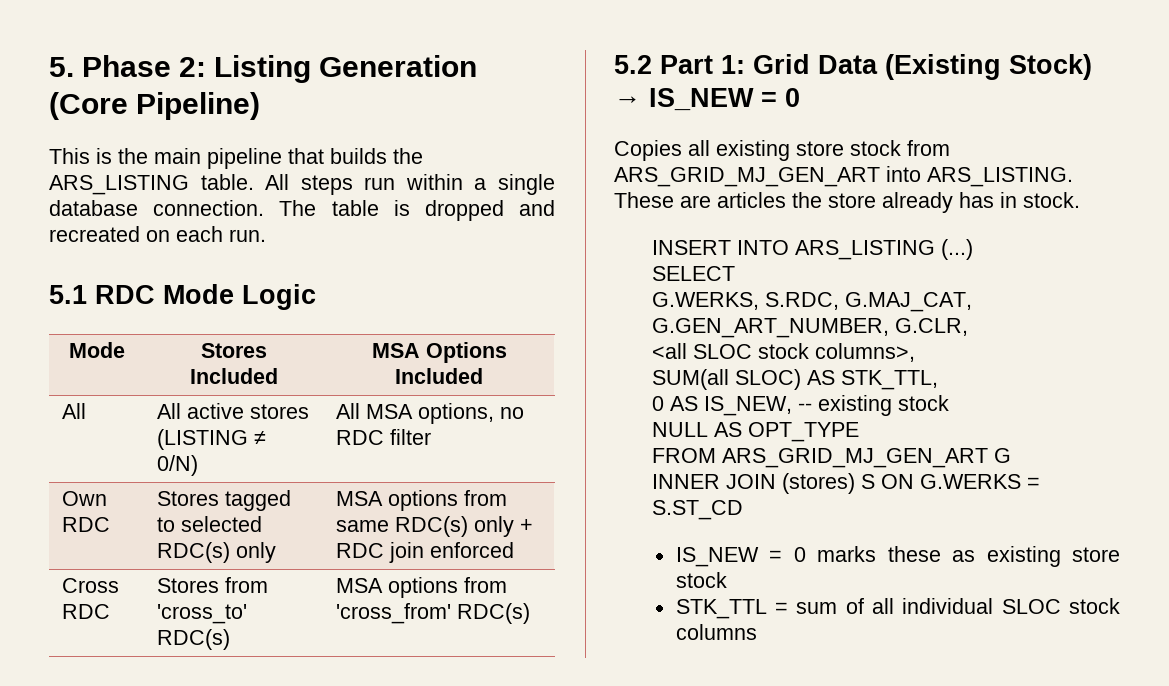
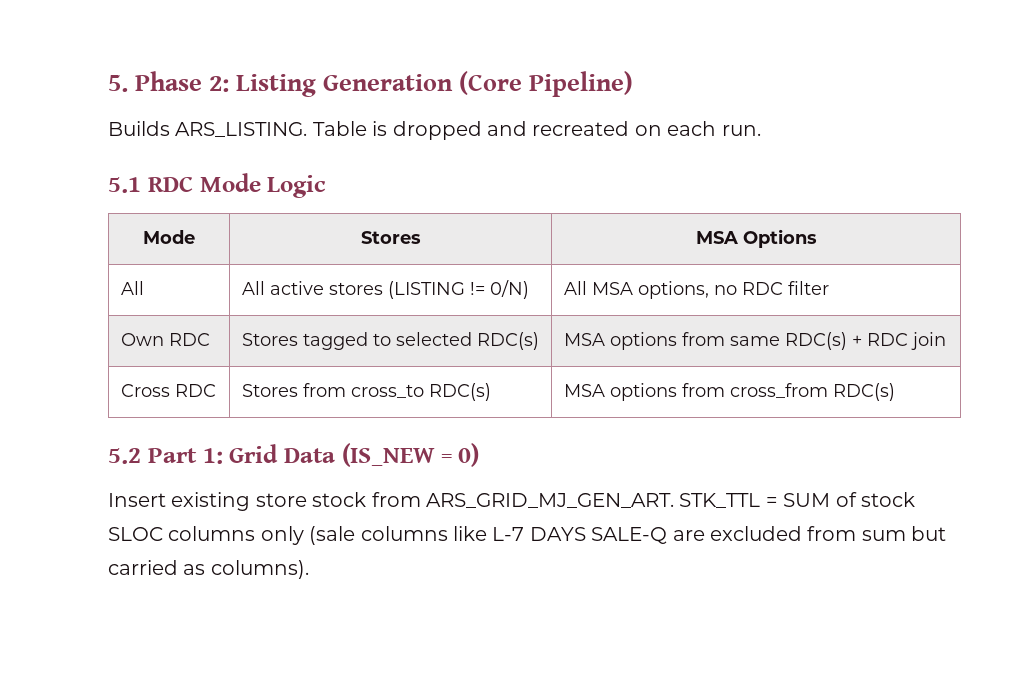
[49,148,423,169] [49,174,555,195] [49,200,379,216] This is the main pipeline that builds the ARS_LISTING table. All steps run within a single database connection. The table -> [108,121,367,137] Builds ARS_LISTING. Table
[190,368,278,384] Included -> (421, 237) none
[395,368,483,384] Included -> (817, 238) none
[254,431,267,445] ≠ -> [469,282,485,295] !=
[236,542,277,563] only -> (539, 341) none
[474,516,515,537] only -> (847, 341) none
[430,542,515,558] enforced -> (946, 341) none
[157,604,248,624] [157,629,231,650] [336,577,508,598] [336,603,452,624] 'cross_to' RDC(s) | MSA options from 'cross_from' -> [350,383,491,401] [563,383,828,401] cross_to RDC(s) | MSA options from cross_from
[885,54,1092,80] [614,88,800,111] [614,140,950,161] [614,166,1073,187] [614,192,1080,213] [651,239,973,260] [651,266,735,281] [651,292,972,312] [651,318,968,338] [651,343,915,362] [651,369,938,390] [651,395,949,416] [651,422,859,442] [651,448,1011,468] [651,473,1040,494] [651,500,743,520] [675,546,1120,567] [675,572,727,588] [675,598,1120,619] [675,624,757,640] (Existing Stock) → IS_NEW = 0 // Copies all existing store stock from ARS_GRID_MJ_GEN_ART into ARS_LISTING. These are articles the store already has in stock. // INSERT INTO ARS_LISTING (...) // SELECT // G.WERKS, S.RDC, G.MAJ_CAT, G.GEN_ART_NUMBER, G.CLR, // <all SLOC stock columns>, // SUM(all SLOC) AS STK_TTL, // 0 AS IS_NEW, -- existing stock // NULL AS OPT_TYPE // FROM ARS_GRID_MJ_GEN_ART G // INNER JOIN (stores) S ON G.WERKS = S.ST_CD // IS_NEW = 0 marks these as existing store stock // STK_TTL = sum of all individual SLOC stock columns -> [341,443,480,467] [108,492,915,511] [108,526,947,545] [108,560,309,579] (IS_NEW = 0) // Insert existing store stock from ARS_GRID_MJ_GEN_ART. STK_TTL = SUM of stock SLOC columns only (sale columns like L-7 DAYS SALE-Q are excluded from sum but carried as columns).

